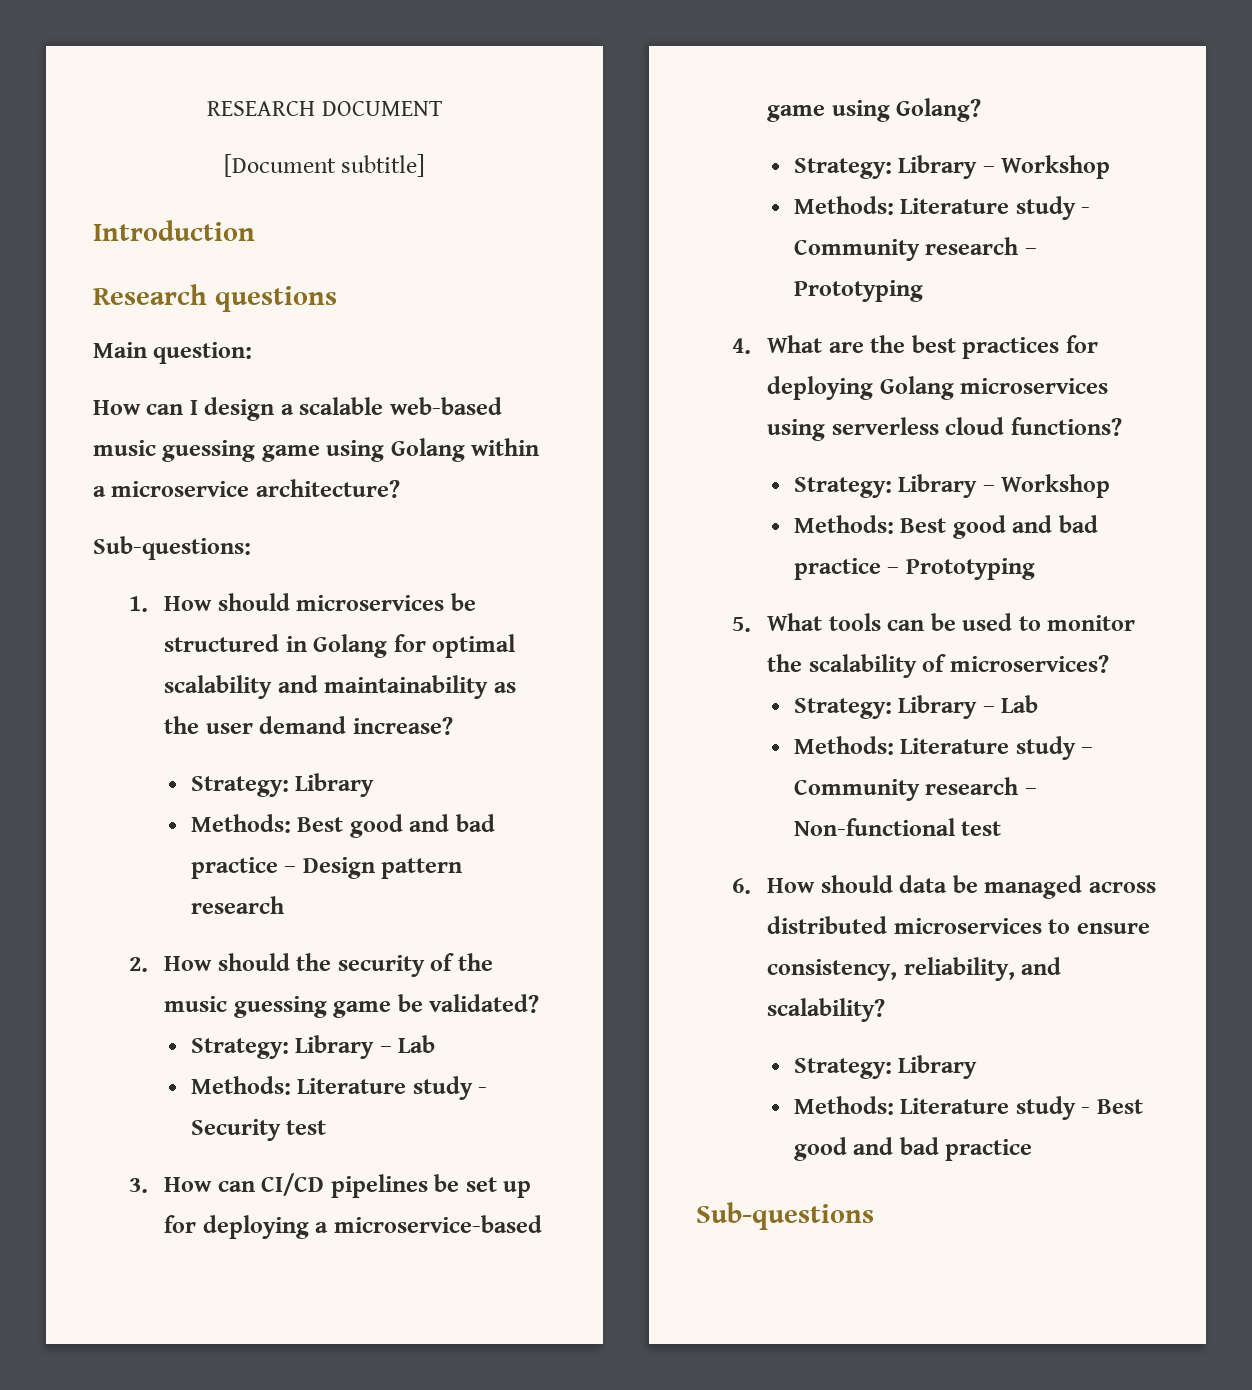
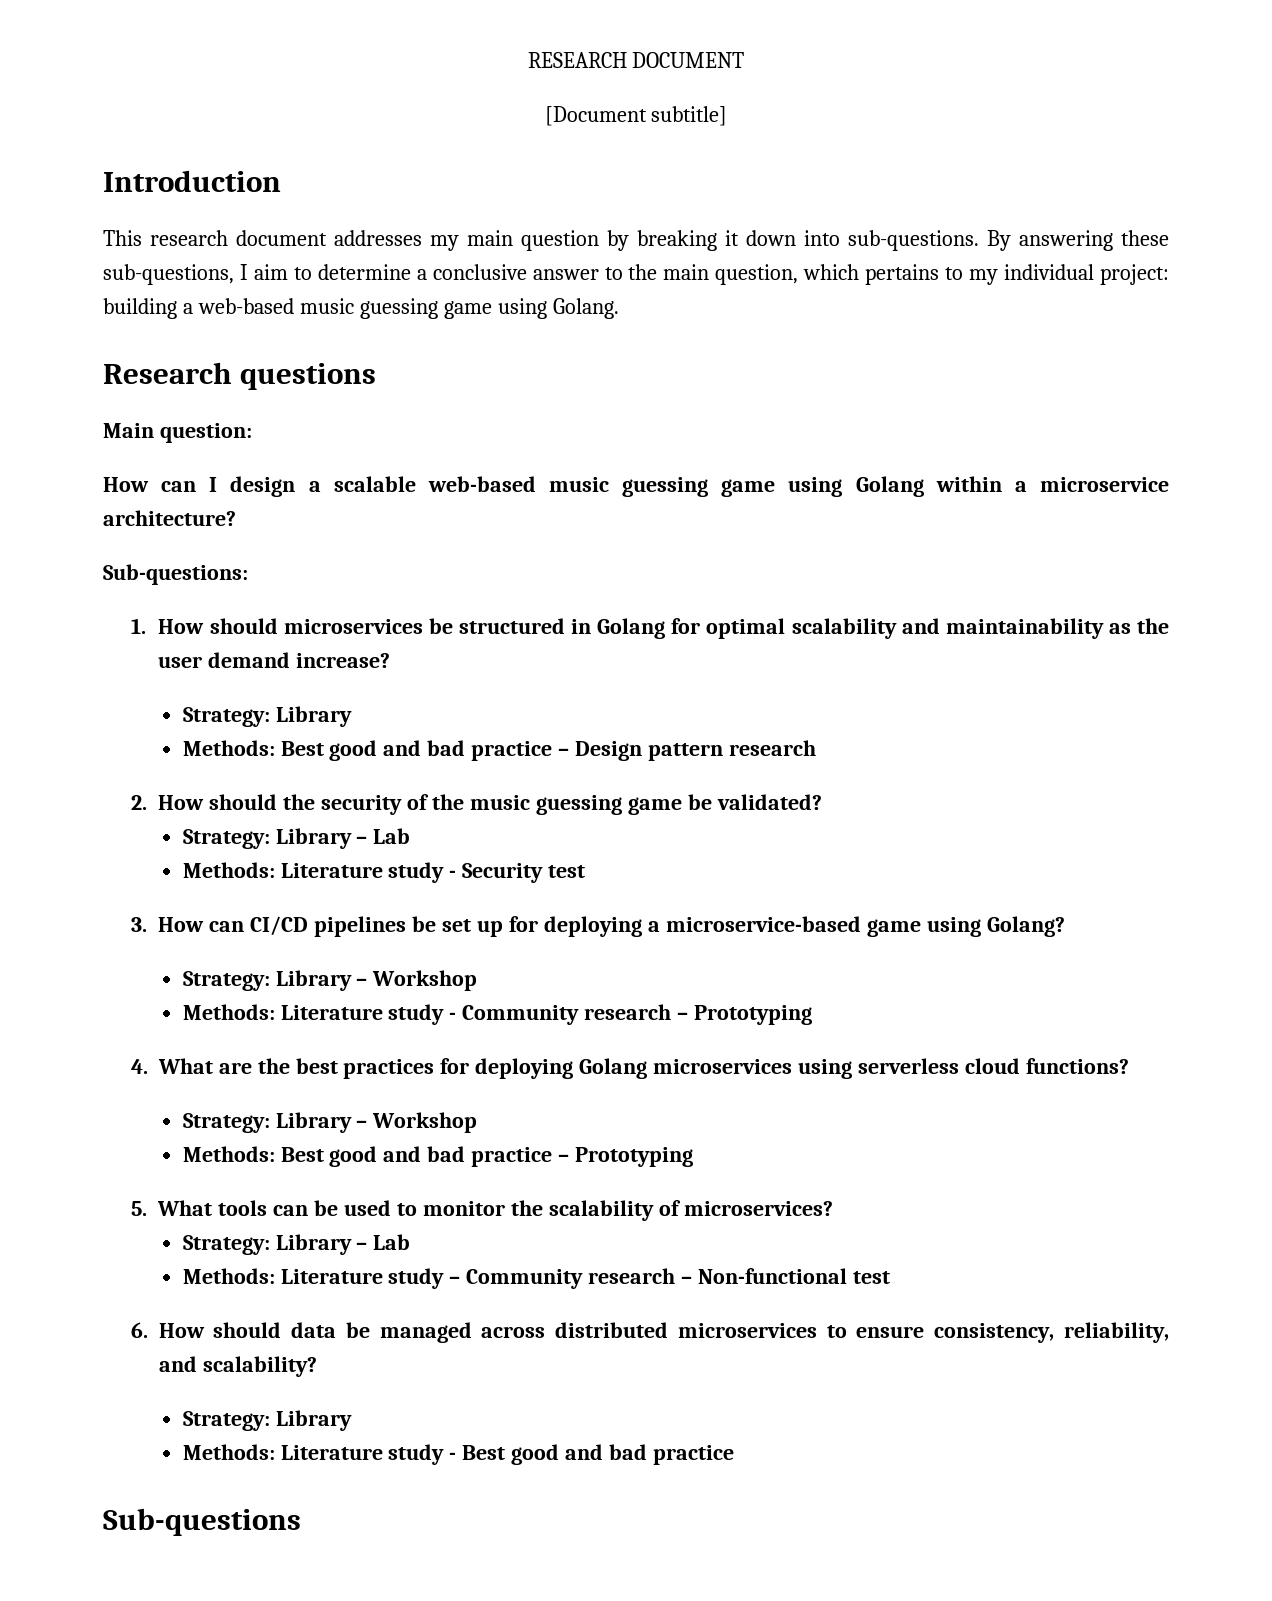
(255, 230) none -> [103,230,1169,251] [103,264,1170,285] [103,298,619,319] // This research document addresses my main question by breaking it down into sub-questions. By answering these sub-questions, I aim to determine a conclusive answer to the main question, which pertains to my individual project: building a web-based music guessing game using Golang.

